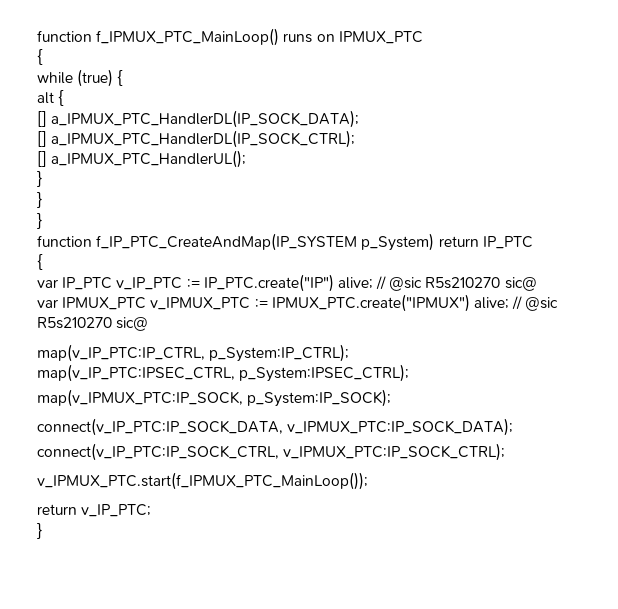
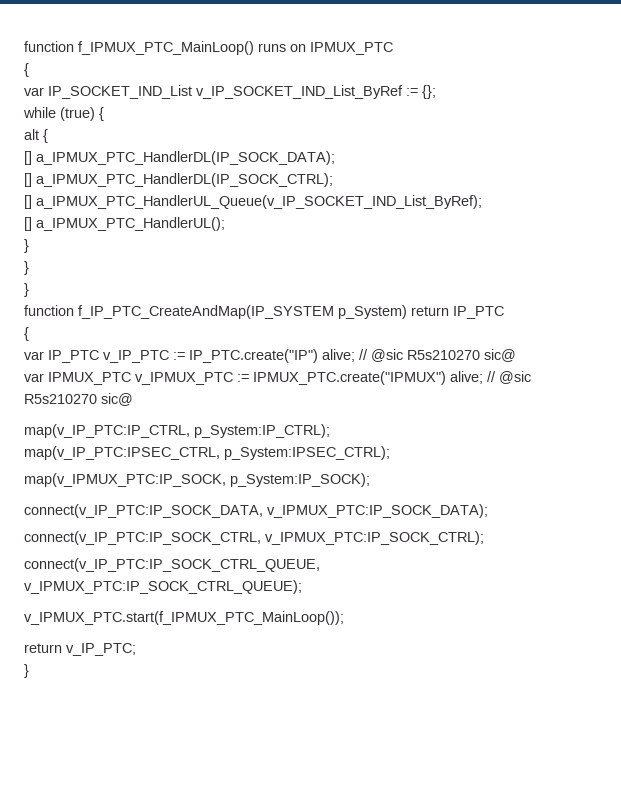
(43, 57) none -> [24,85,436,99] // var IP_SOCKET_IND_List v_IP_SOCKET_IND_List_ByRef := {};
(356, 139) none -> [24,195,482,209] // [] a_IPMUX_PTC_HandlerUL_Queue(v_IP_SOCKET_IND_List_ByRef);
(506, 452) none -> [24,558,320,572] [24,580,302,594] // connect(v_IP_PTC:IP_SOCK_CTRL_QUEUE, v_IPMUX_PTC:IP_SOCK_CTRL_QUEUE);

